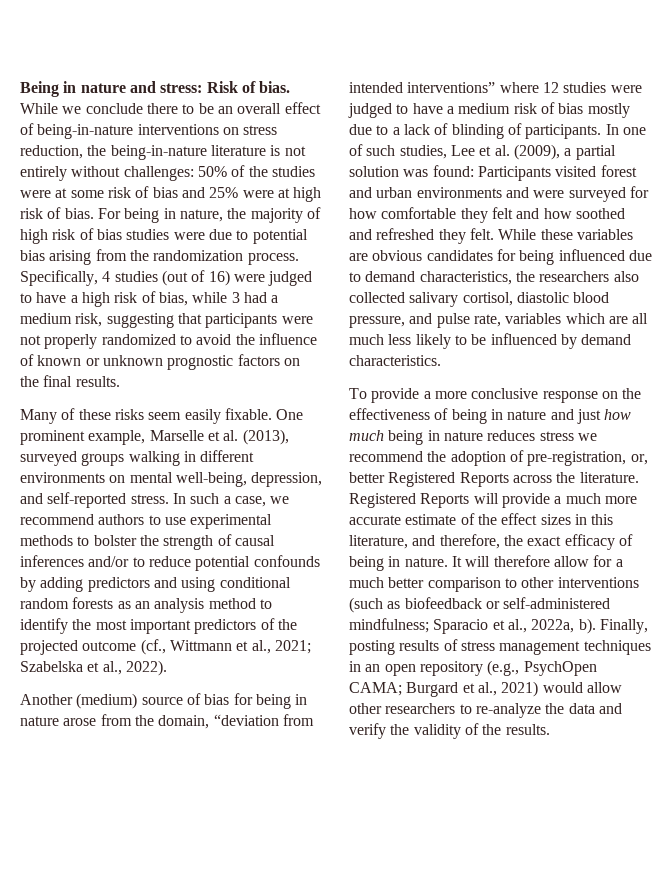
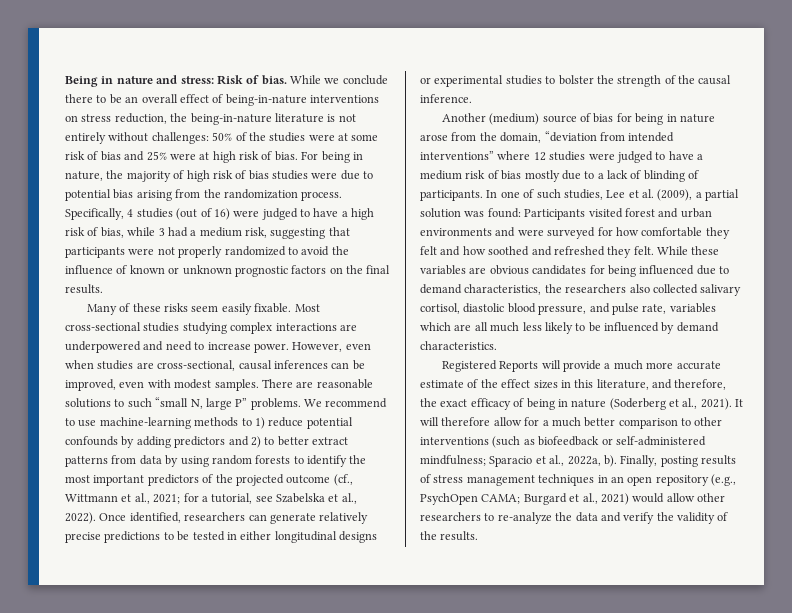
[276,409,304,420] [20,429,289,445] [20,450,255,466] [20,472,323,487] [20,492,290,508] [20,514,145,525] One prominent example, Marselle et al. (2013), surveyed groups walking in different environments on mental well-being, depression, and self-reported stress. In such a case, we recommend authors -> [294,304,320,312] [65,322,357,334] [65,341,371,353] [65,360,365,371] [65,379,373,391] [65,397,388,410] Most cross-sectional studies studying complex interactions are underpowered and need to increase power. However, even when studies are cross-sectional, causal inferences can be improved, even with modest samples. There are reasonable solutions to such “small N, large P” problems. We recommend
[190,514,273,529] experimental -> [99,417,191,429] machine-learning
[93,534,275,550] [20,555,145,567] bolster the strength of causal inferences and/or to -> [254,417,265,429] 1)
[181,577,291,592] [20,597,256,613] using conditional random forests as an analysis method -> [250,436,348,448] [65,455,291,467] 2) to better extract patterns from data by using random forests
(311, 647) none -> [183,493,273,504] for a tutorial, see
(167, 668) none -> [99,512,369,524] [65,531,377,543] [420,75,732,87] [420,94,472,103] Once identified, researchers can generate relatively precise predictions to be tested in either longitudinal designs or experimental studies to bolster the strength of the causal inference.
[349,388,642,403] [349,408,632,424] [349,430,597,445] [349,450,648,466] [349,472,639,487] To provide a more conclusive response on the effectiveness of being in nature and just how much being in nature reduces stress we recommend the adoption of pre-registration, or, better Registered Reports across the literature. -> (497, 345) none
[404,557,448,567] nature. -> [571,398,732,410] nature (Soderberg et al., 2021).

